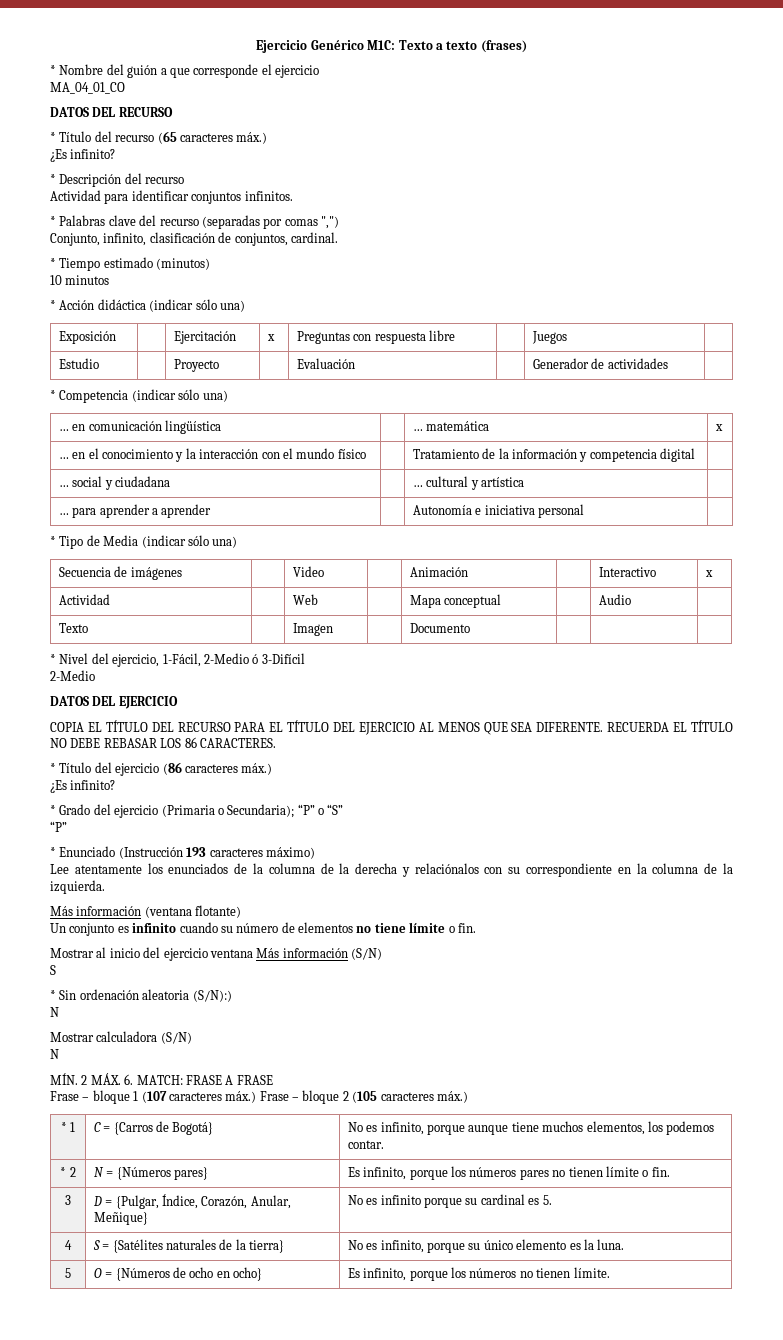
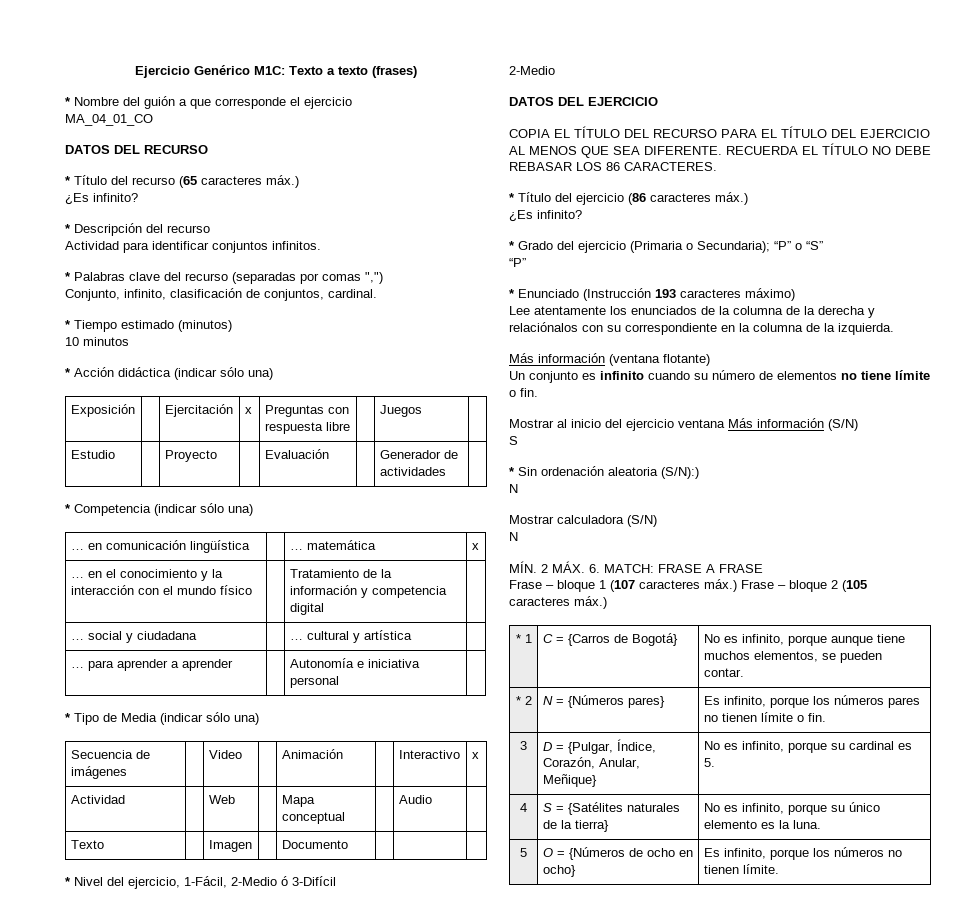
[647,1121,715,1135] los podemos -> [821,651,882,663] se pueden
[380,1195,421,1205] infinito -> [741,741,784,752] infinito,

